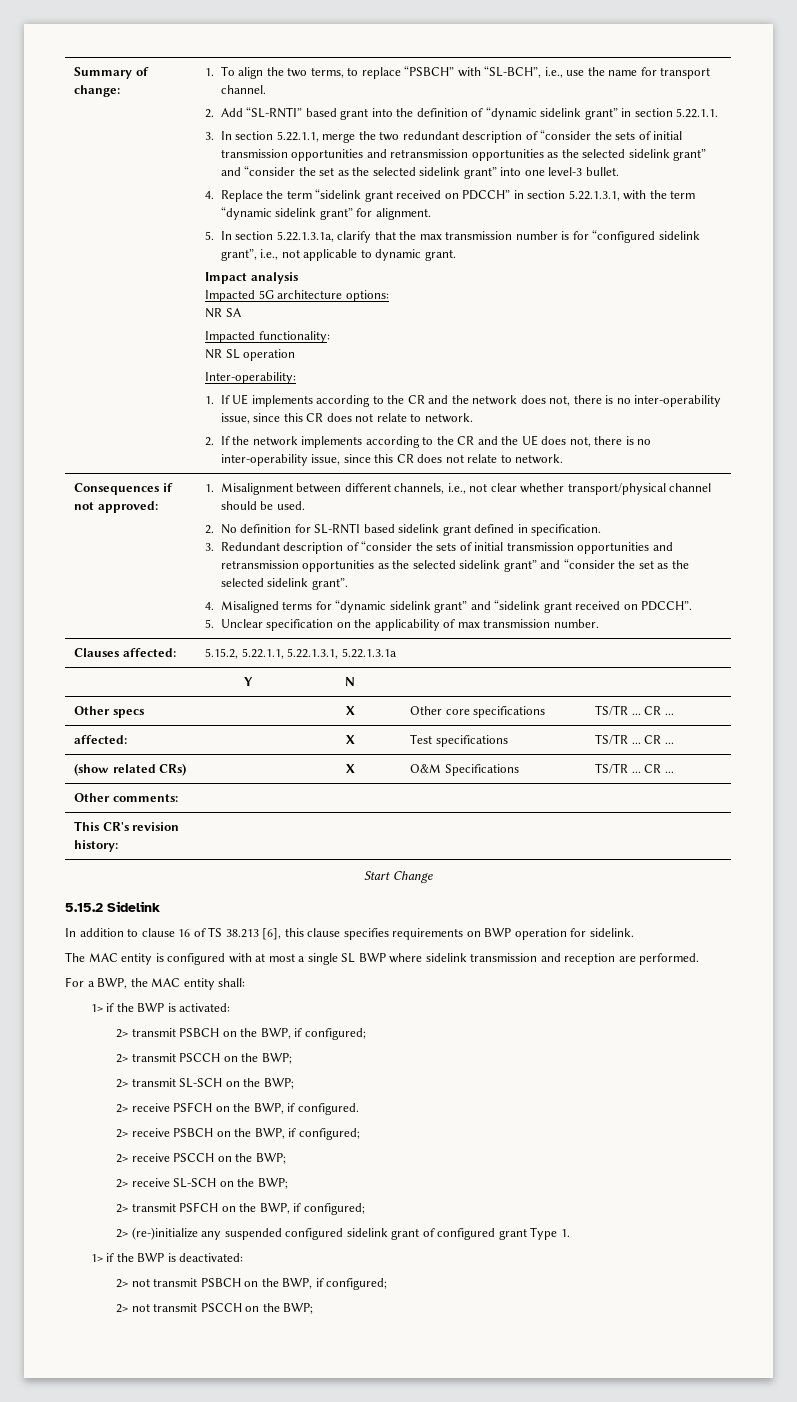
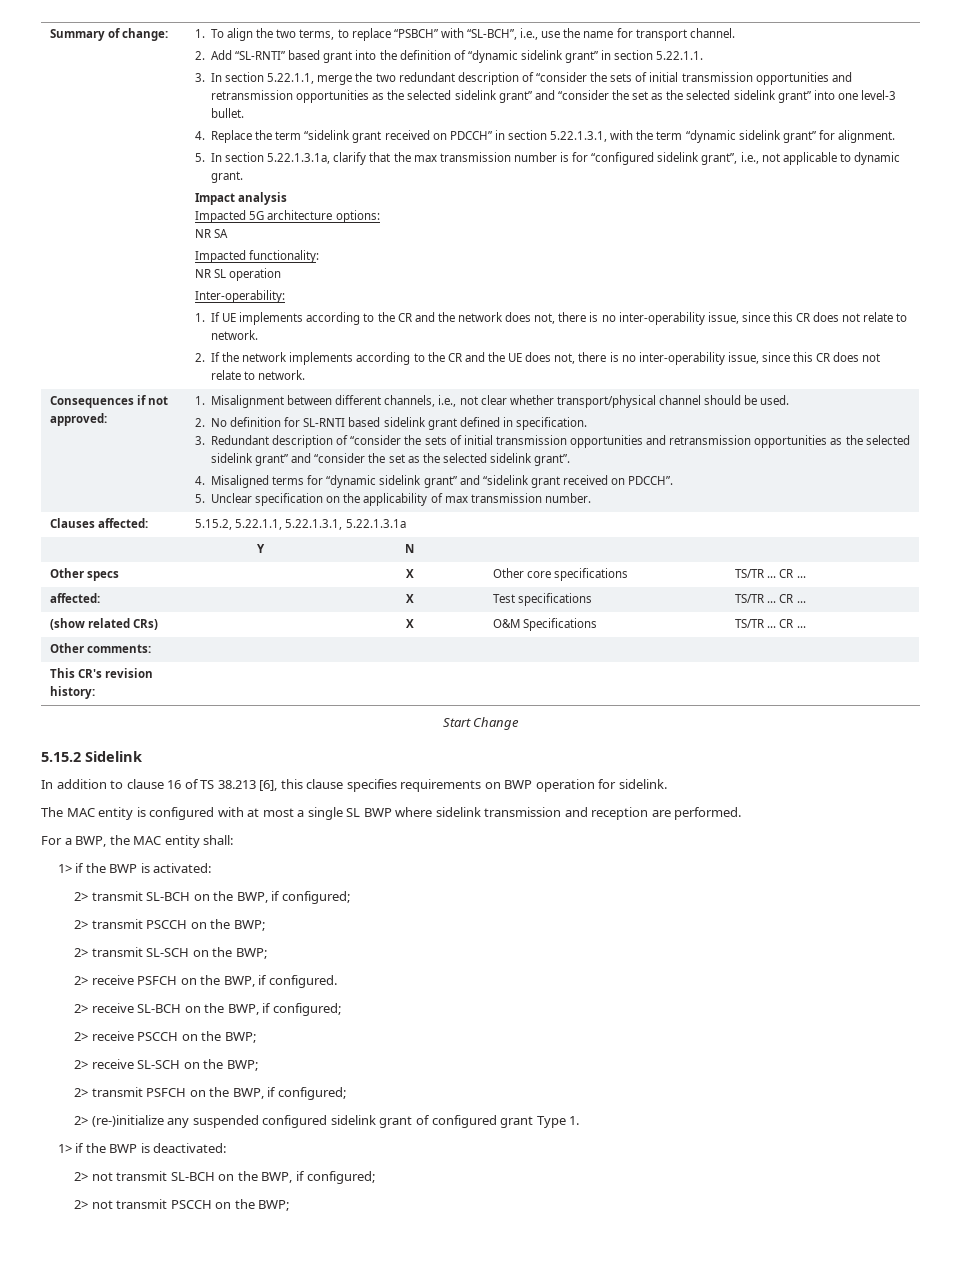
[179,1028,220,1037] PSBCH -> [146,892,191,901] SL-BCH
[173,1128,214,1137] PSBCH -> [137,1004,182,1013] SL-BCH
[200,1278,241,1287] PSBCH -> [170,1172,215,1181] SL-BCH

